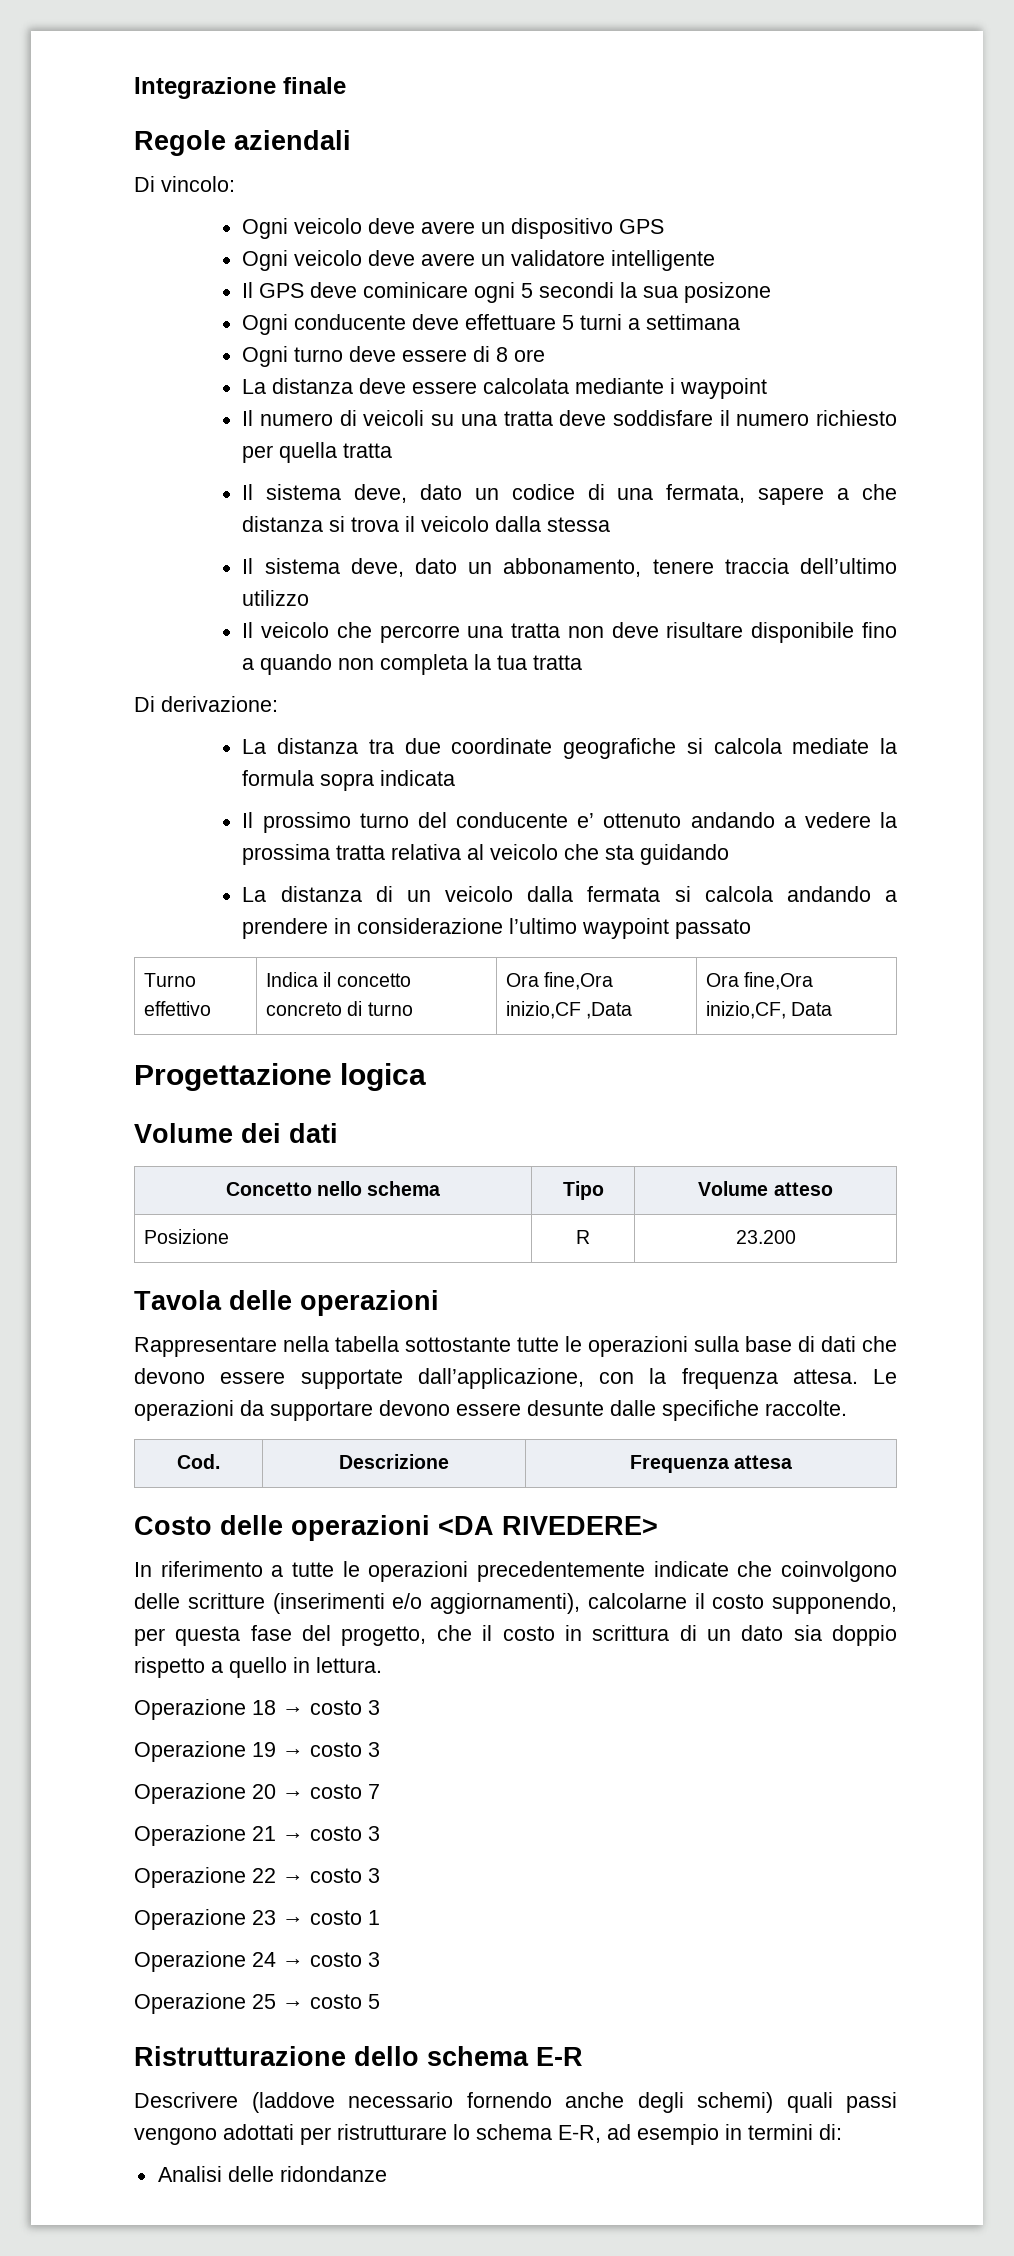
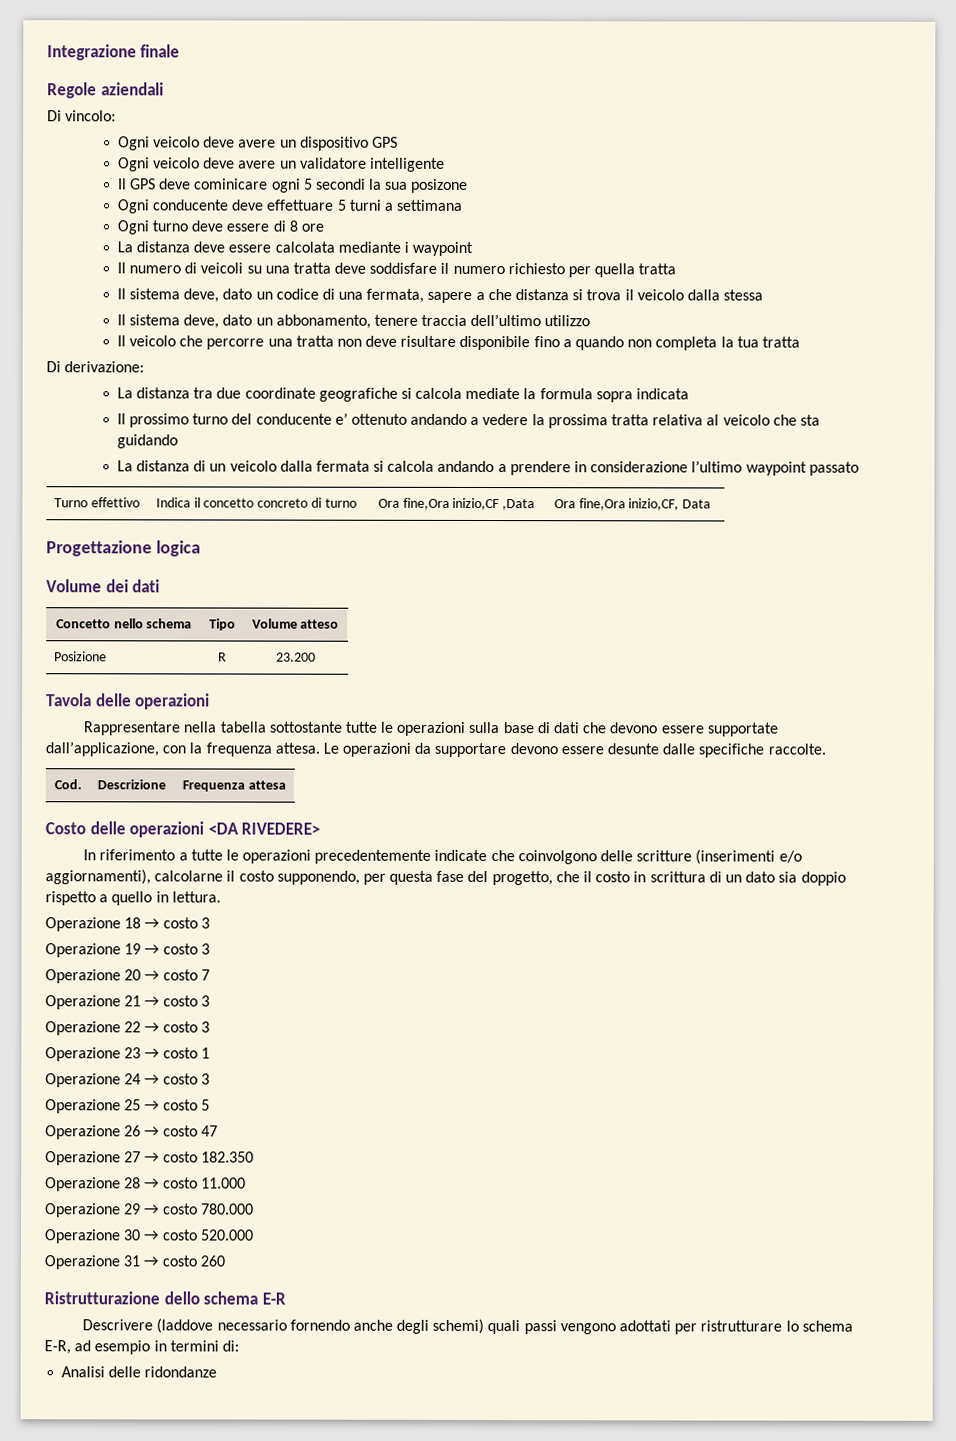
(380, 2001) none -> [45,1125,218,1140] [45,1151,254,1166] [45,1177,246,1192] [45,1203,254,1218] [44,1229,254,1244] [44,1255,225,1270] // Operazione 26 → costo 47 // Operazione 27 → costo 182.350 // Operazione 28 → costo 11.000 // Operazione 29 → costo 780.000 // Operazione 30 → costo 520.000 // Operazione 31 → costo 260

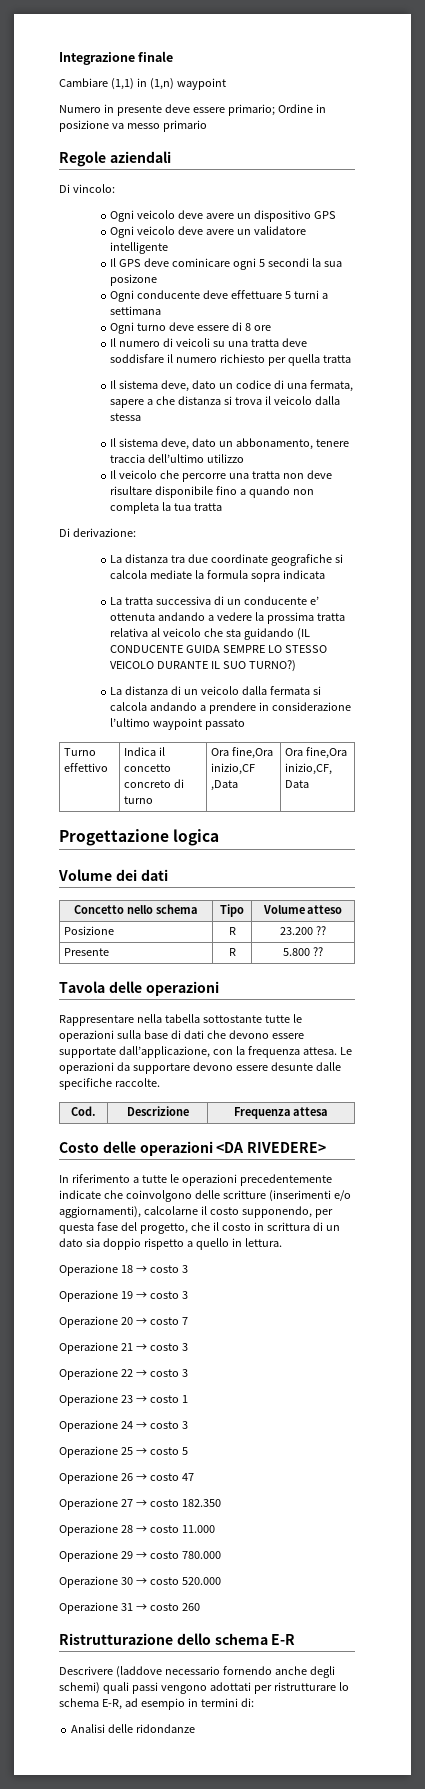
(181, 51) none -> [59,78,226,90] [59,104,326,116] [59,120,207,132] // Cambiare (1,1) in (1,n) waypoint // Numero in presente deve essere primario; Ordine in posizione va messo primario
[116,241,474,256] // La distanza deve essere calcolata mediante i waypoint -> (272, 328) none
[116,413,253,428] Il prossimo turno del -> [110,596,242,605] La tratta successiva di un
[350,413,407,425] ottenuto -> [110,613,156,621] ottenuta
(178, 441) none -> [297,628,311,640] [110,645,328,653] [110,660,297,672] (IL CONDUCENTE GUIDA SEMPRE LO STESSO VEICOLO DURANTE IL SUO TURNO?)
(316, 657) none -> [315,926,326,935] [63,948,109,956] [228,948,236,956] [283,947,323,956] ?? // Presente | R | 5.800 ??

